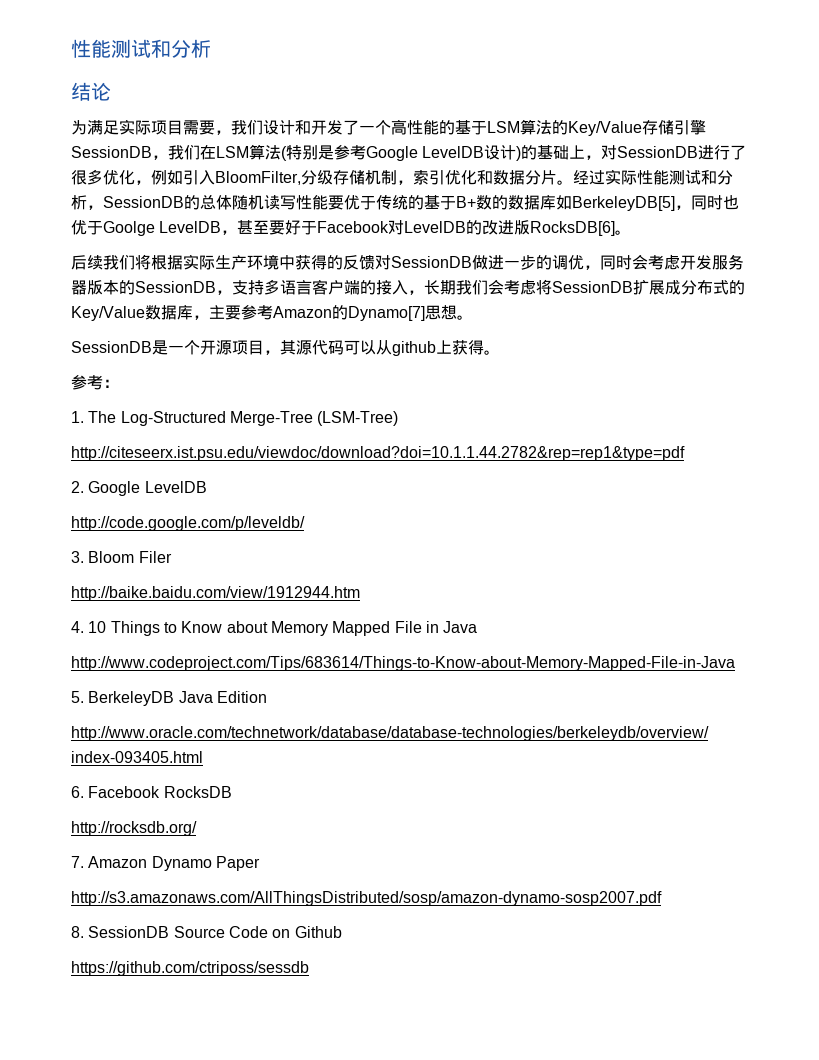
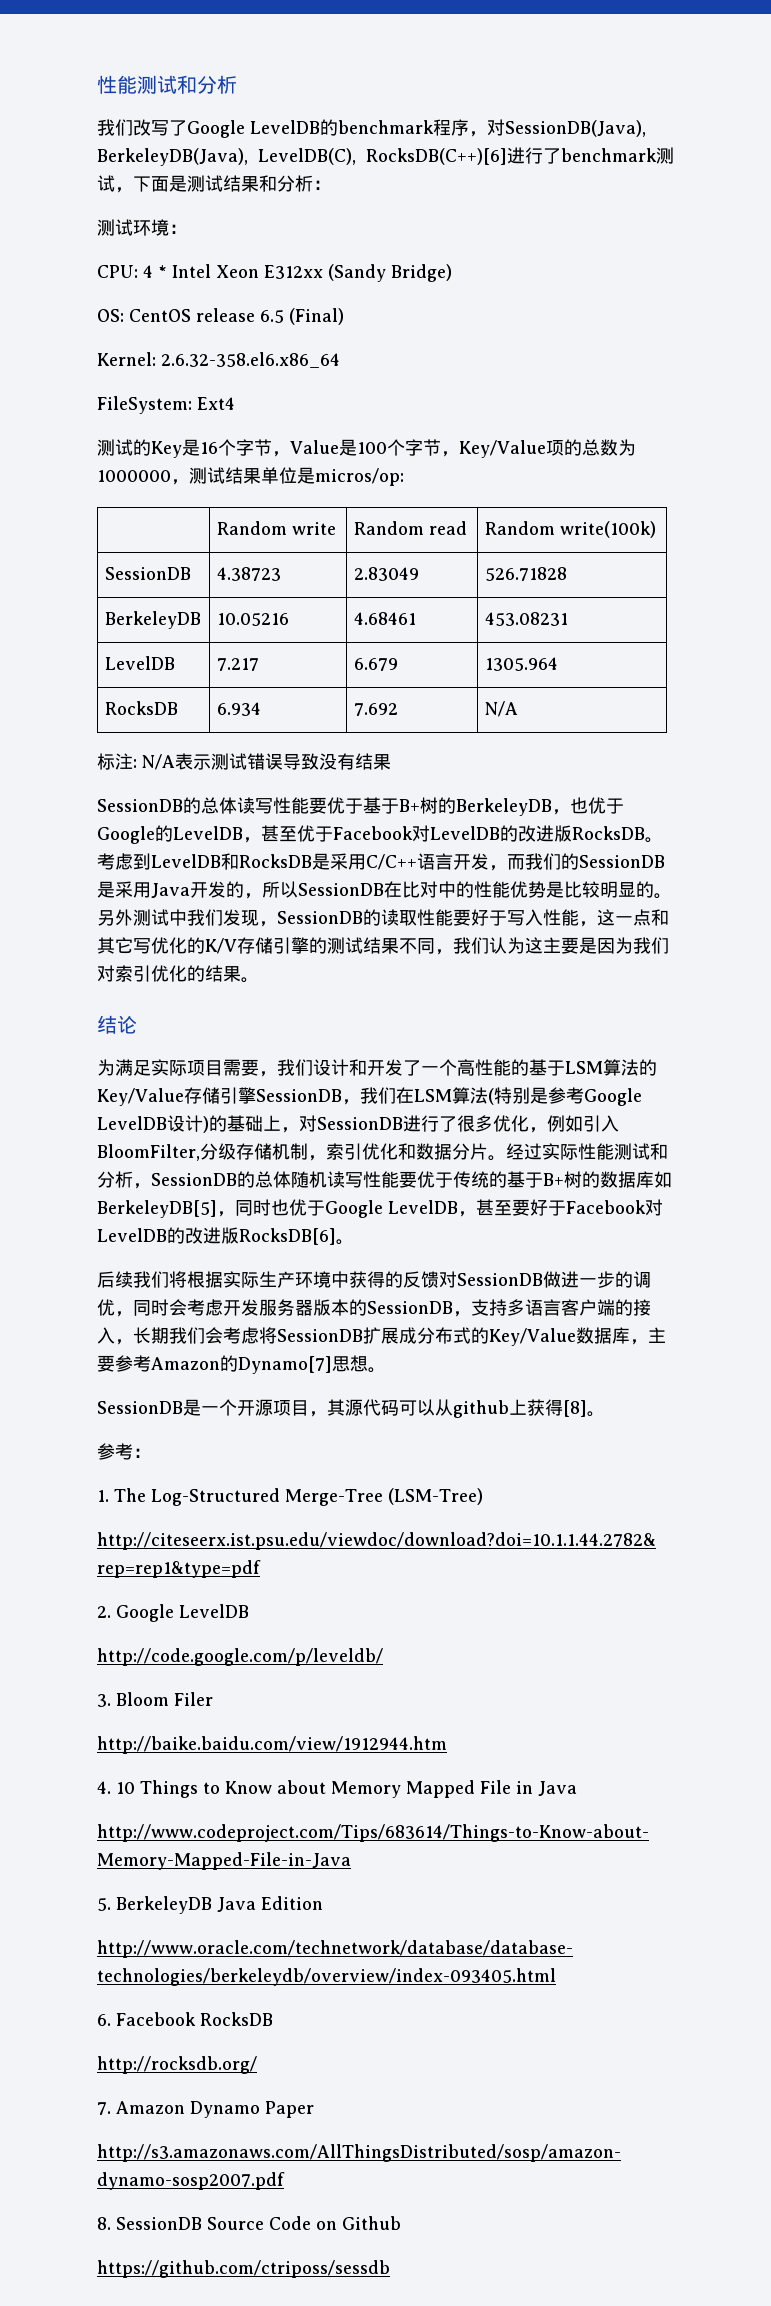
[71,39,211,58] 性能测试和分析 -> [97,75,237,94] [97,119,646,138] [97,147,674,166] [97,175,331,193] [97,219,187,236] [97,264,452,282] [97,308,344,325] [97,352,340,368] [97,396,235,414] [97,439,636,458] [97,467,404,486] [216,521,336,535] [353,521,467,535] [484,521,656,538] [104,567,191,580] [216,567,281,581] [353,567,419,581] [484,567,567,581] [104,611,201,629] [216,613,289,626] [353,612,416,625] [484,612,568,626] [104,656,175,670] [216,658,259,671] [353,658,398,671] [484,657,558,671] [104,701,178,715] [216,702,261,716] [353,703,398,716] [484,701,518,717] [97,753,391,770] [97,797,624,816] [97,825,663,844] [97,853,665,871] [97,881,672,899] [97,909,669,927] [97,937,669,955] [97,965,259,983] 性能测试和分析 // 我们改写了Google LevelDB的benchmark程序，对SessionDB(Java), BerkeleyDB(Java), LevelDB(C), RocksDB(C++)[6]进行了benchmark测试，下面是测试结果和分析： // 测试环境： // CPU: 4 * Intel Xeon E312xx (Sandy Bridge) // OS: CentOS release 6.5 (Final) // Kernel: 2.6.32-358.el6.x86_64 // FileSystem: Ext4 // 测试的Key是16个字节，Value是100个字节，Key/Value项的总数为1000000，测试结果单位是micros/op: // | Random write | Random read | Random write(100k) // SessionDB | 4.38723 | 2.83049 | 526.71828 // BerkeleyDB | 10.05216 | 4.68461 | 453.08231 // LevelDB | 7.217 | 6.679 | 1305.964 // RocksDB | 6.934 | 7.692 | N/A // 标注: N/A表示测试错误导致没有结果 // SessionDB的总体读写性能要优于基于B+树的BerkeleyDB，也优于Google的LevelDB，甚至优于Facebook对LevelDB的改进版RocksDB。考虑到LevelDB和RocksDB是采用C/C++语言开发，而我们的SessionDB是采用Java开发的，所以SessionDB在比对中的性能优势是比较明显的。另外测试中我们发现，SessionDB的读取性能要好于写入性能，这一点和其它写优化的K/V存储引擎的测试结果不同，我们认为这主要是因为我们对索引优化的结果。
[476,195,492,210] 数 -> [564,1171,582,1188] 树
[103,221,155,236] Goolge -> [325,1200,383,1218] Google
(484, 347) none -> [563,1400,587,1417] [8]

